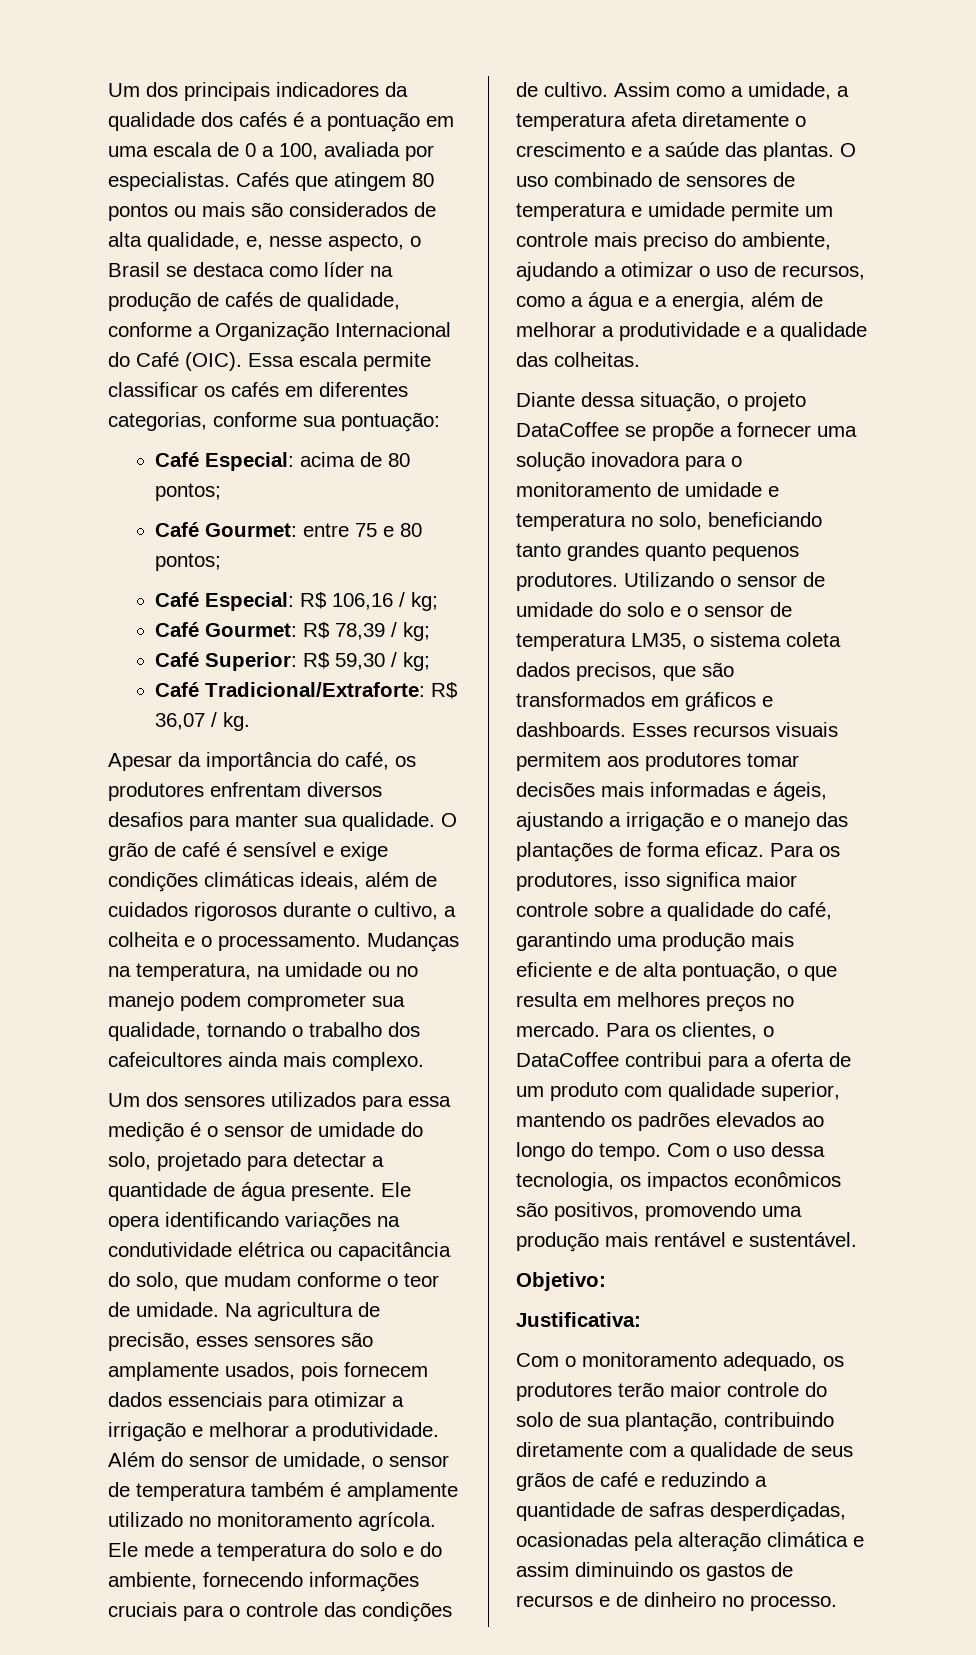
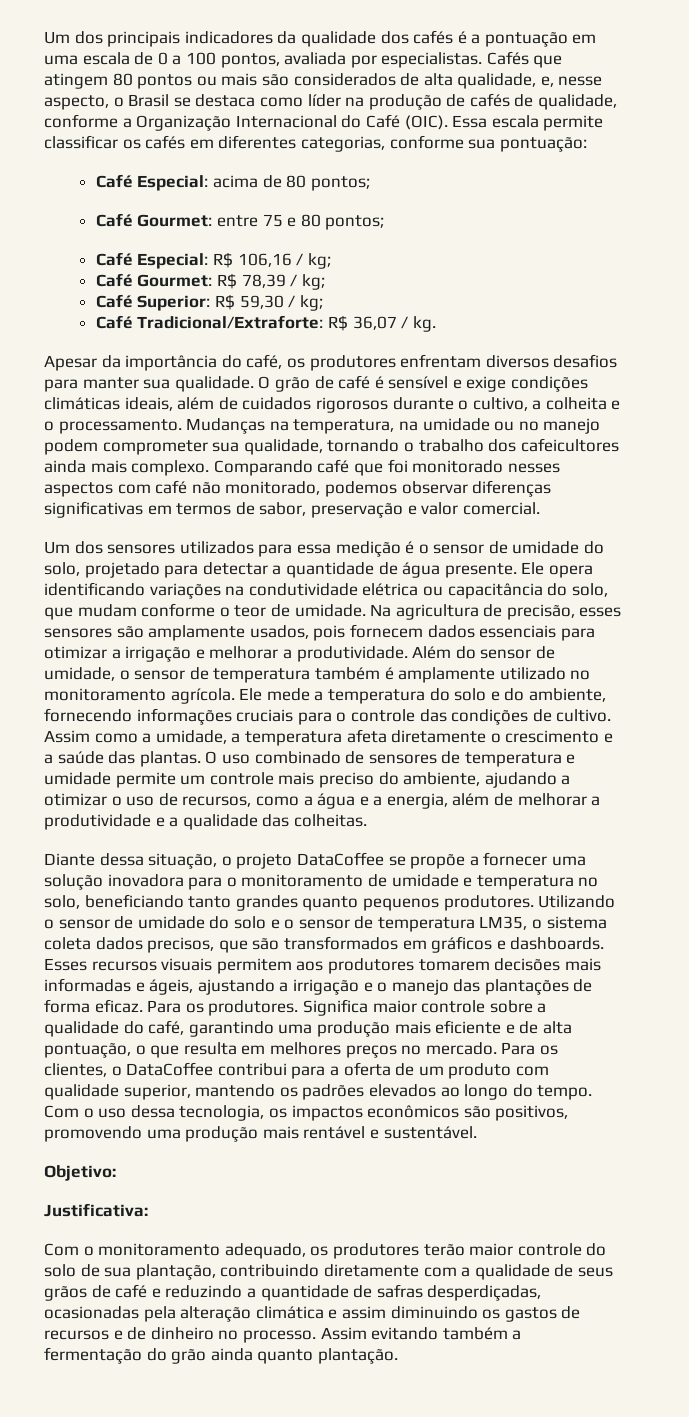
[279,143,318,160] 100, -> [185,52,280,68] 100 pontos,
(424, 1061) none -> [213,459,560,476] [44,480,552,497] [44,501,540,518] Comparando café que foi monitorado nesses aspectos com café não monitorado, podemos observar diferenças significativas em termos de sabor, preservação e valor comercial.
[747,753,799,767] tomar -> [418,959,490,971] tomarem
[516,872,741,891] produtores, isso significa -> [208,999,368,1016] produtores. Significa
(837, 1603) none -> [320,1327,522,1340] [44,1347,398,1364] Assim evitando também a fermentação do grão ainda quanto plantação.

